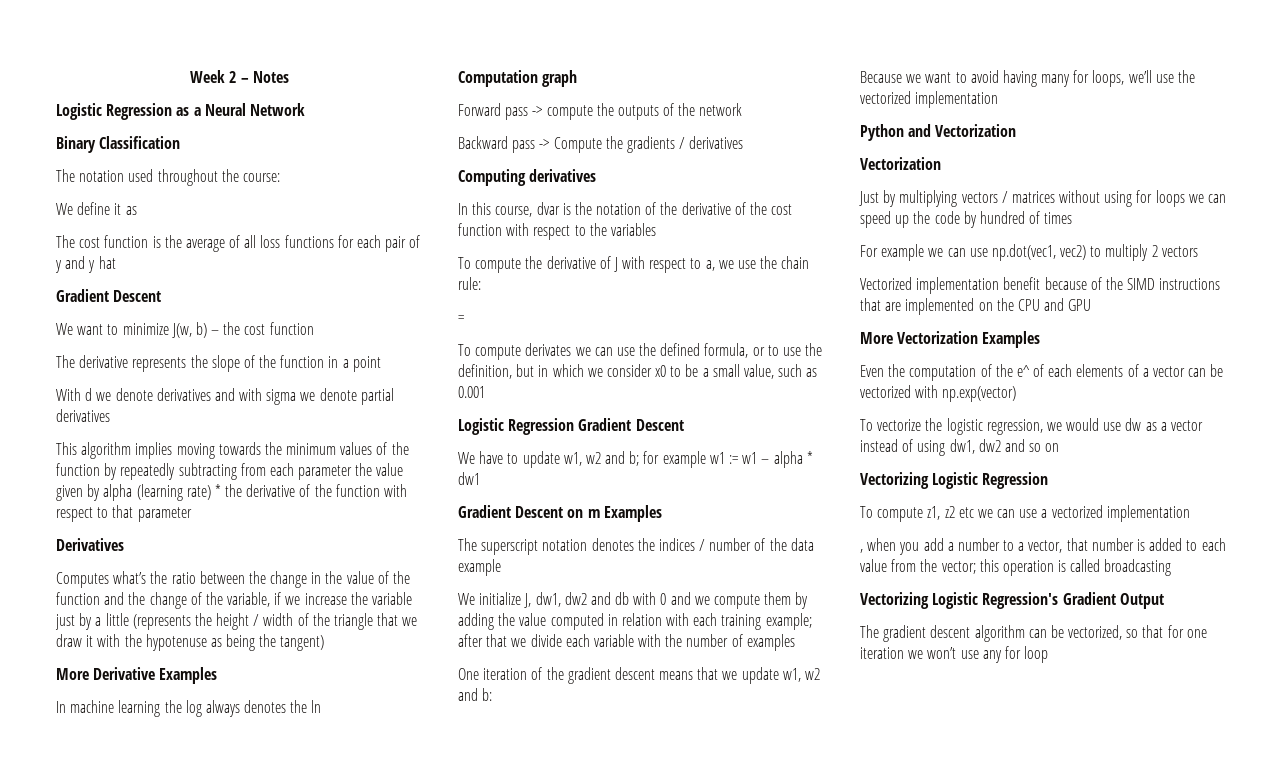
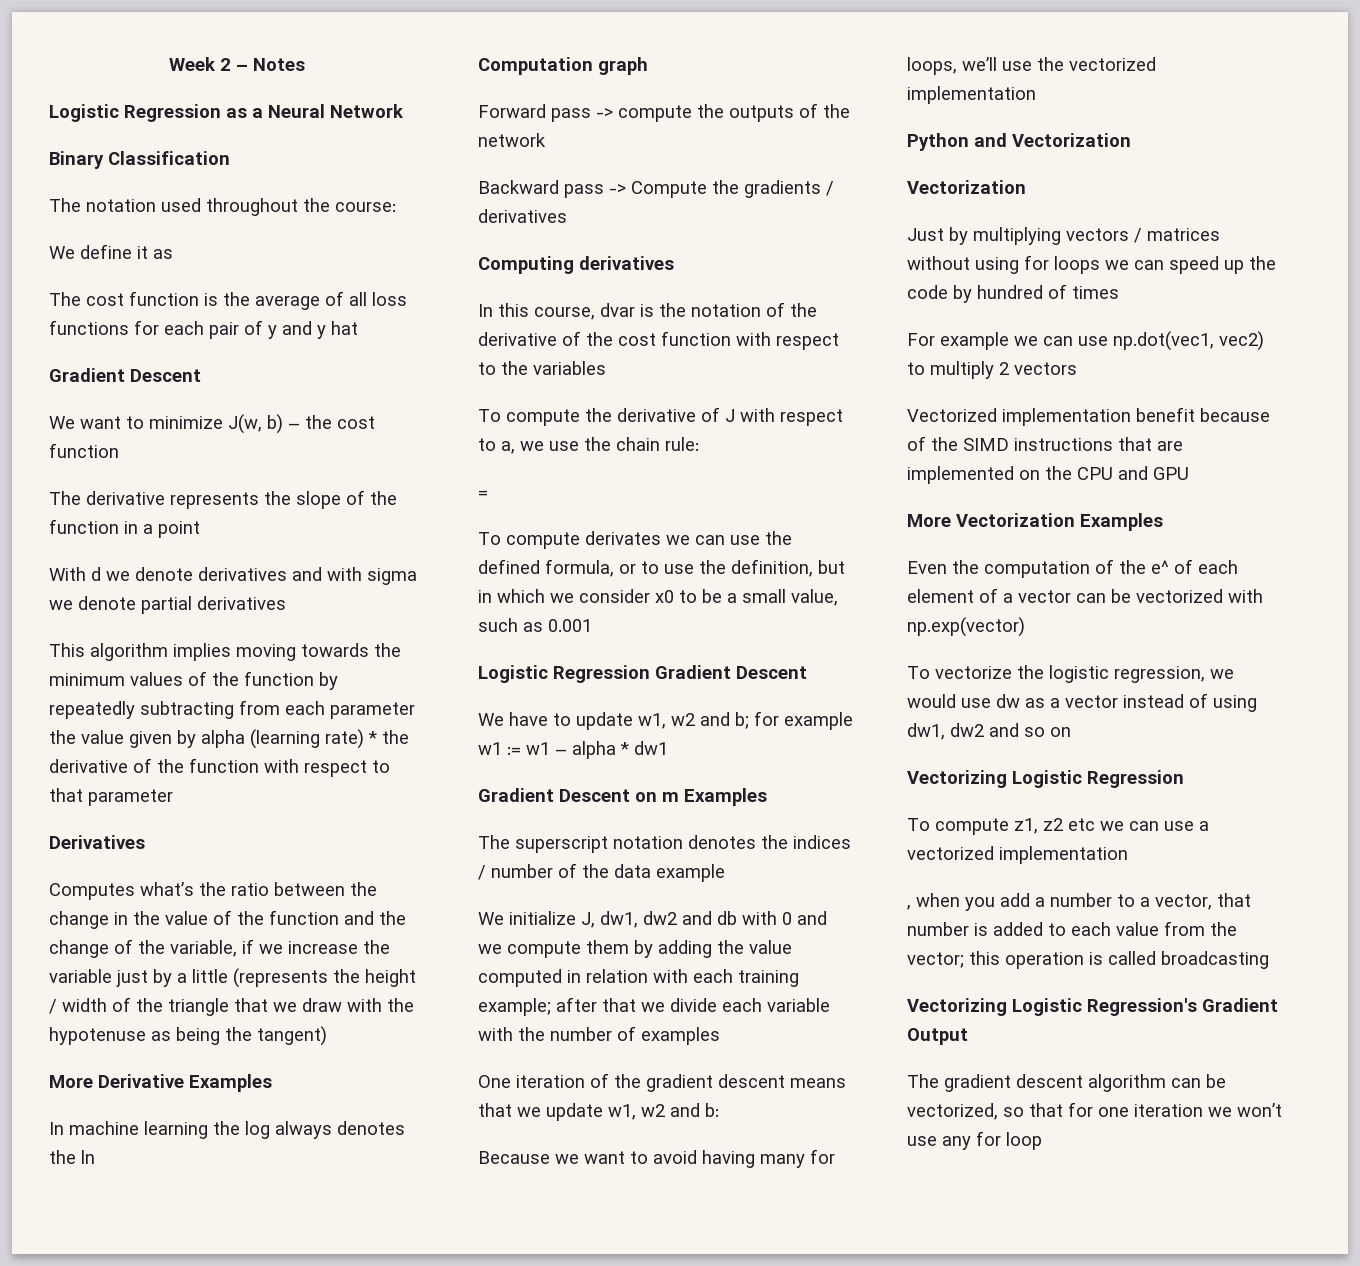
[86,635,94,647] it -> (342, 1005) none
[1076,364,1124,377] elements -> [907,589,974,603] element

